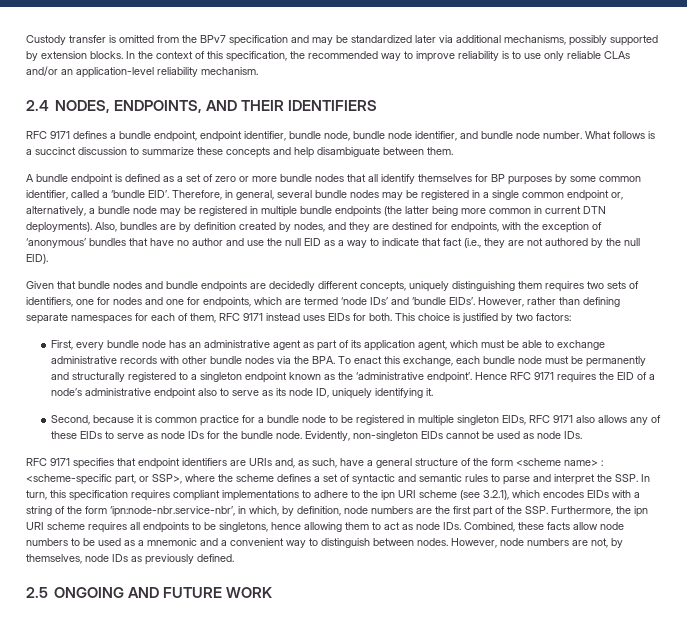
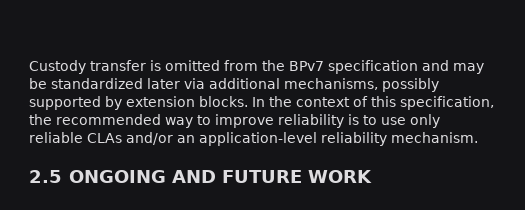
[26,100,377,113] [26,131,655,142] [26,147,453,158] [26,174,641,185] [26,190,623,201] [26,206,606,217] [26,222,602,233] [26,238,640,248] [26,254,48,264] [26,281,639,292] [26,297,620,308] [26,313,571,324] [51,340,606,351] [51,356,647,367] [51,372,656,383] [51,388,434,399] [51,415,662,426] [51,431,583,441] [26,458,603,469] [26,474,650,485] [26,490,640,501] [26,506,648,517] [26,522,624,533] [26,538,623,548] [26,554,234,565] // 2.4 NODES, ENDPOINTS, AND THEIR IDENTIFIERS // RFC 9171 defines a bundle endpoint, endpoint identifier, bundle node, bundle node identifier, and bundle node number. What follows is a succinct discussion to summarize these concepts and help disambiguate between them. // A bundle endpoint is defined as a set of zero or more bundle nodes that all identify themselves for BP purposes by some common identifier, called a ‘bundle EID’. Therefore, in general, several bundle nodes may be registered in a single common endpoint or, alternatively, a bundle node may be registered in multiple bundle endpoints (the latter being more common in current DTN deployments). Also, bundles are by definition created by nodes, and they are destined for endpoints, with the exception of ‘anonymous’ bundles that have no author and use the null EID as a way to indicate that fact (i.e., they are not authored by the null EID). // Given that bundle nodes and bundle endpoints are decidedly different concepts, uniquely distinguishing them requires two sets of identifiers, one for nodes and one for endpoints, which are termed ‘node IDs’ and ‘bundle EIDs’. However, rather than defining separate namespaces for each of them, RFC 9171 instead uses EIDs for both. This choice is justified by two factors: // First, every bundle node has an administrative agent as part of its application agent, which must be able to exchange administrative records with other bundle nodes via the BPA. To enact this exchange, each bundle node must be permanently and structurally registered to a singleton endpoint known as the ‘administrative endpoint’. Hence RFC 9171 requires the EID of a node’s administrative endpoint also to serve as its node ID, uniquely identifying it. // Second, because it is common practice for a bundle node to be registered in multiple singleton EIDs, RFC 9171 also allows any of these EIDs to serve as node IDs for the bundle node. Evidently, non-singleton EIDs cannot be used as node IDs. // RFC 9171 specifies that endpoint identifiers are URIs and, as such, have a general structure of the form <scheme name> : <scheme-specific part, or SSP>, where the scheme defines a set of syntactic and semantic rules to parse and interpret the SSP. In turn, this specification requires compliant implementations to adhere to the ipn URI scheme (see 3.2.1), which encodes EIDs with a string of the form ‘ipn:node-nbr.service-nbr’, in which, by definition, node numbers are the first part of the SSP. Furthermore, the ipn URI scheme requires all endpoints to be singletons, hence allowing them to act as node IDs. Combined, these facts allow node numbers to be used as a mnemonic and a convenient way to distinguish between nodes. However, node numbers are not, by themselves, node IDs as previously defined. -> (478, 137) none

